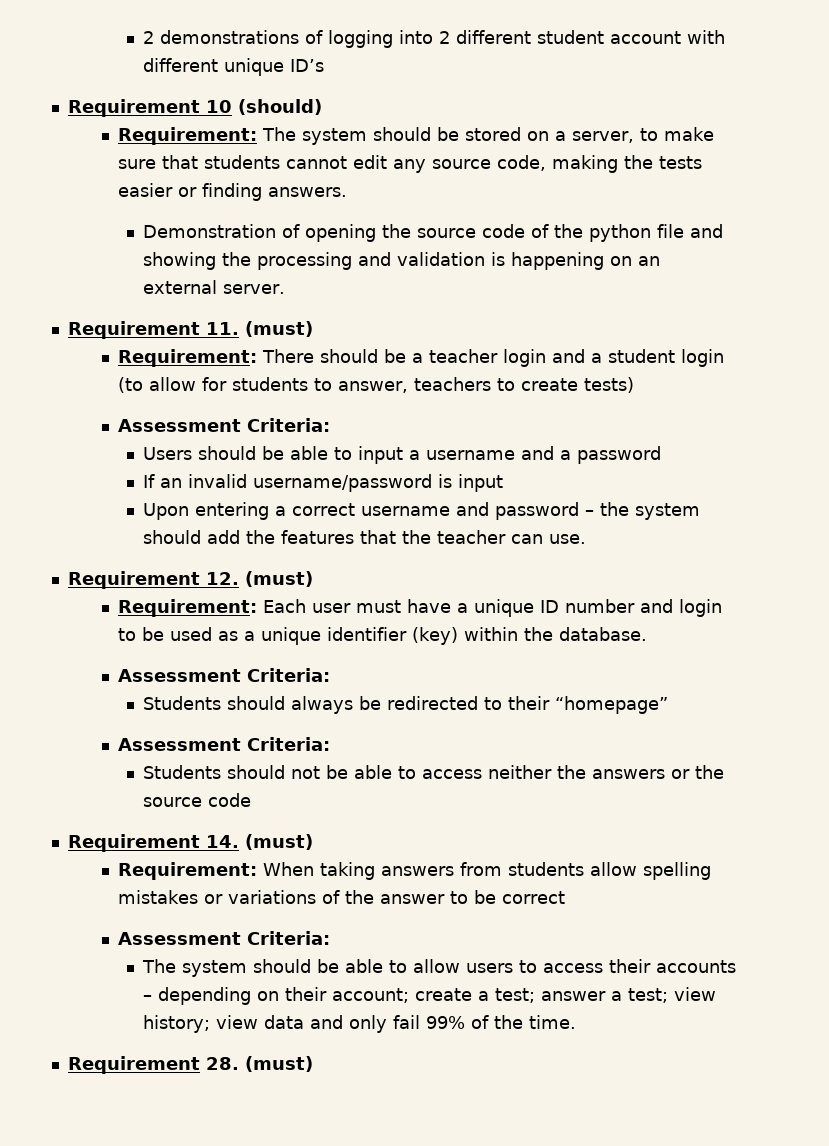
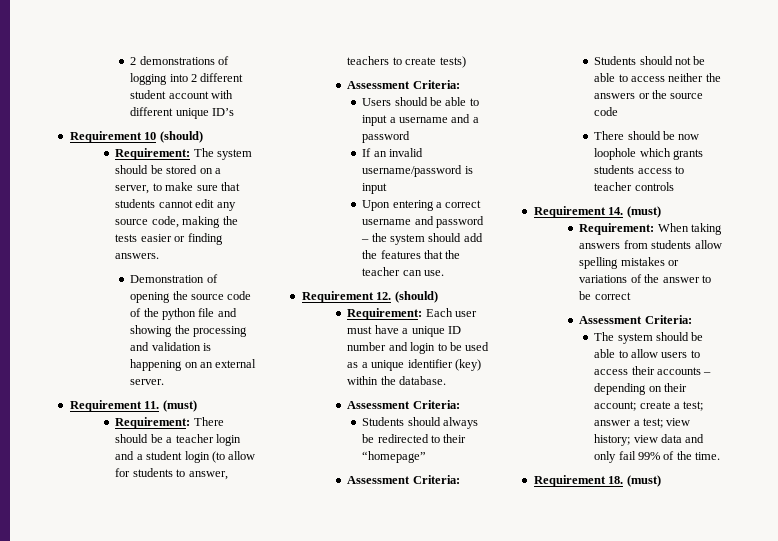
[244,571,313,587] (must) -> [394,291,438,303] (should)
(252, 800) none -> [594,131,700,140] [594,148,704,160] [594,165,685,174] [594,182,674,191] // There should be now loophole which grants students access to teacher controls
[205,1057,239,1070] 28. -> [608,476,624,484] 18.

